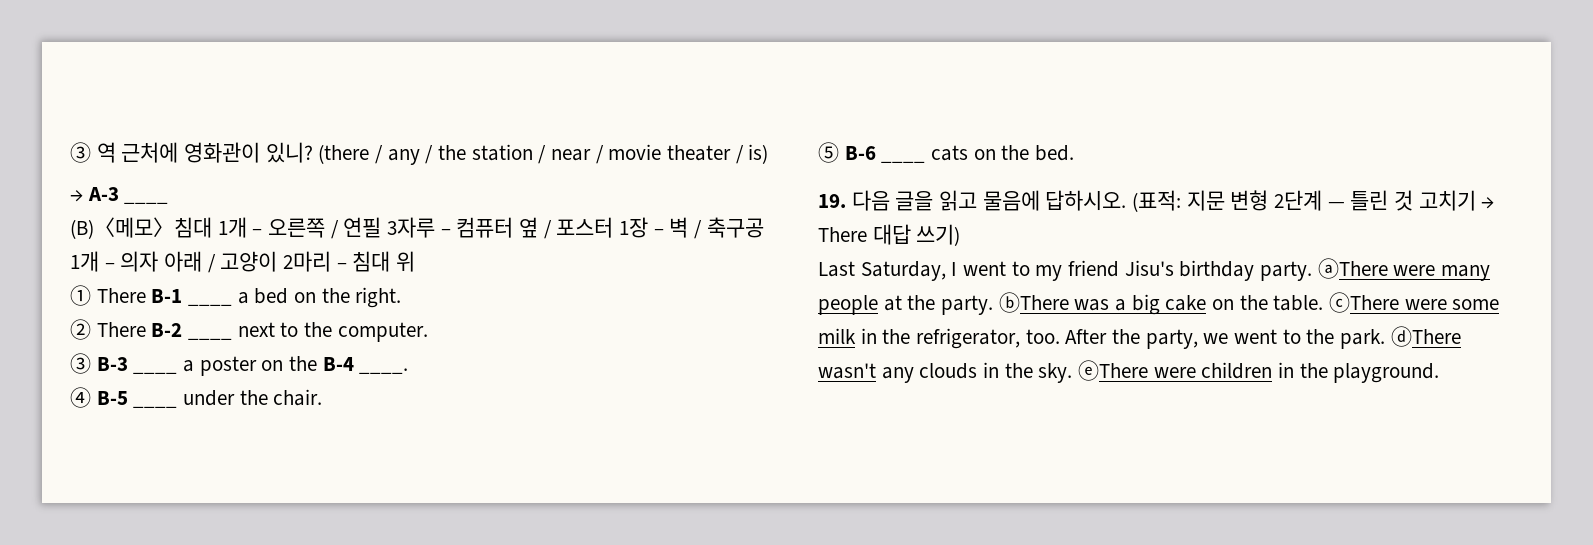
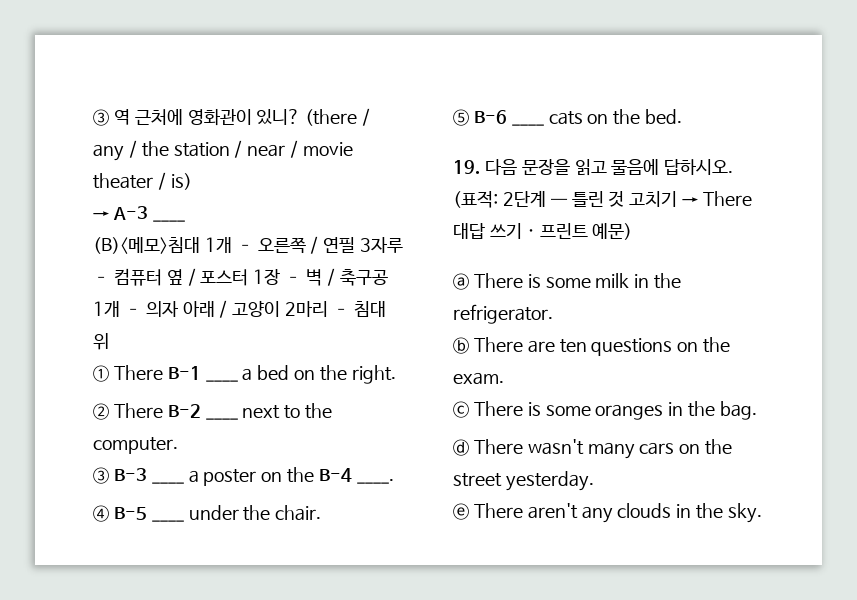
[895,191,934,211] 글을 -> [521,159,570,175] 문장을
[1186,190,1269,211] 지문 변형 -> (498, 199) none
[916,224,961,246] [818,258,1491,281] [818,292,1500,315] [818,326,1461,349] [818,363,876,379] 쓰기) // Last Saturday, I went to my friend Jisu's birthday party. ⓐThere were many people at the party. ⓑThere was a big cake on the table. ⓒThere were some milk in the refrigerator, too. After the party, we went to the park. ⓓThere wasn't -> [489,223,633,240] [453,273,682,290] [453,304,553,324] [453,337,731,356] [453,372,504,385] [453,401,758,420] [453,439,733,459] [453,471,594,491] [453,503,578,520] 쓰기 · 프린트 예문) // ⓐ There is some milk in the refrigerator. // ⓑ There are ten questions on the exam. // ⓒ There is some oranges in the bag. // ⓓ There wasn't many cars on the street yesterday. // ⓔ There aren't
[1078,360,1440,383] ⓔThere were children in the playground. -> (763, 513) none

